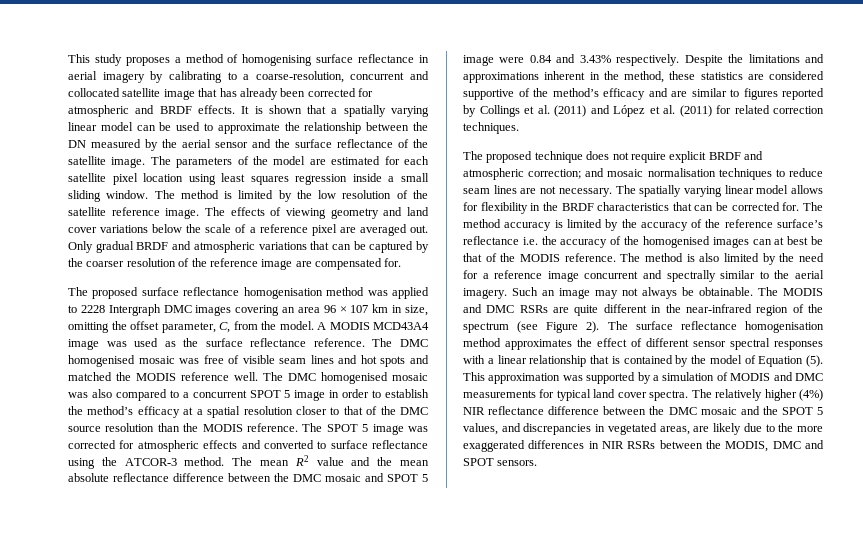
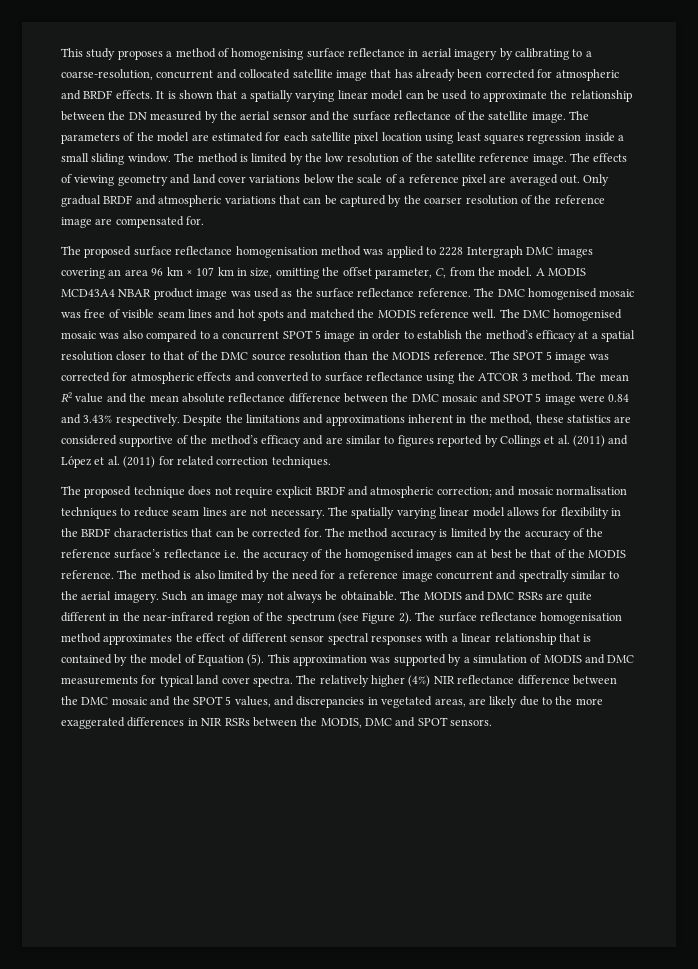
(336, 309) none -> [166,267,183,276] km
(429, 326) none -> [118,288,193,300] NBAR product
[124,458,177,466] ATCOR-3 -> [478,372,528,381] ATCOR 3

